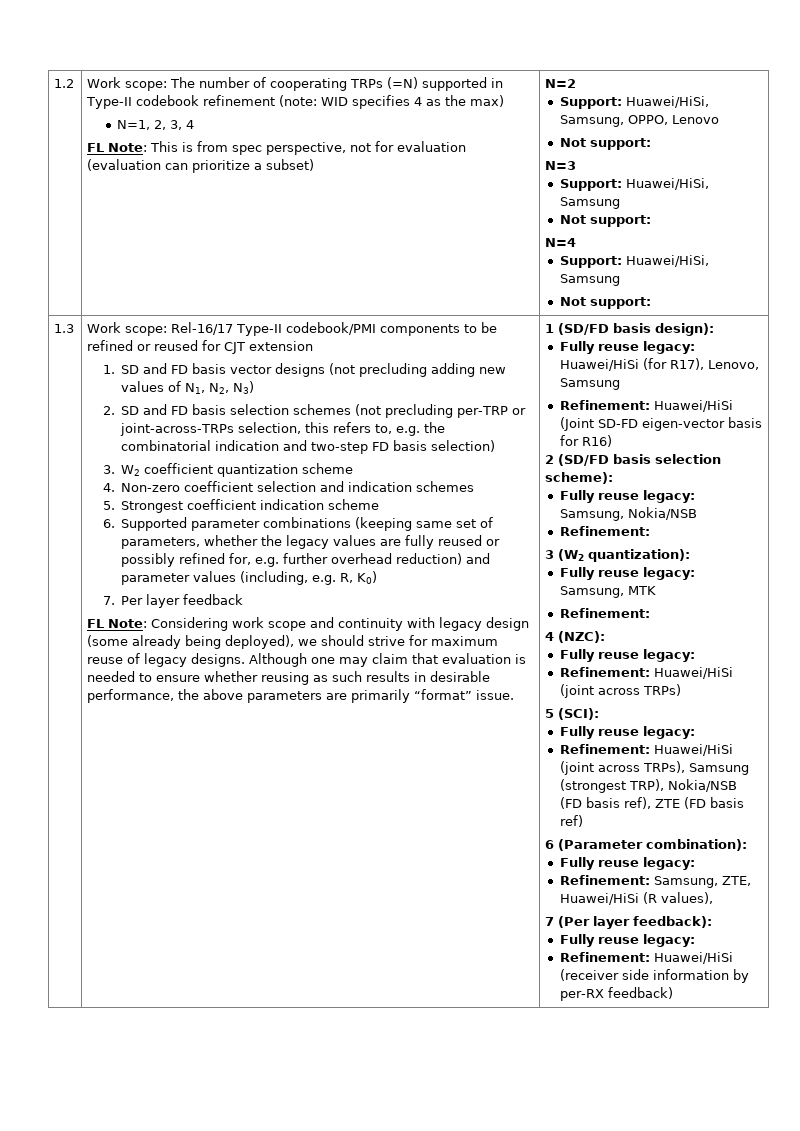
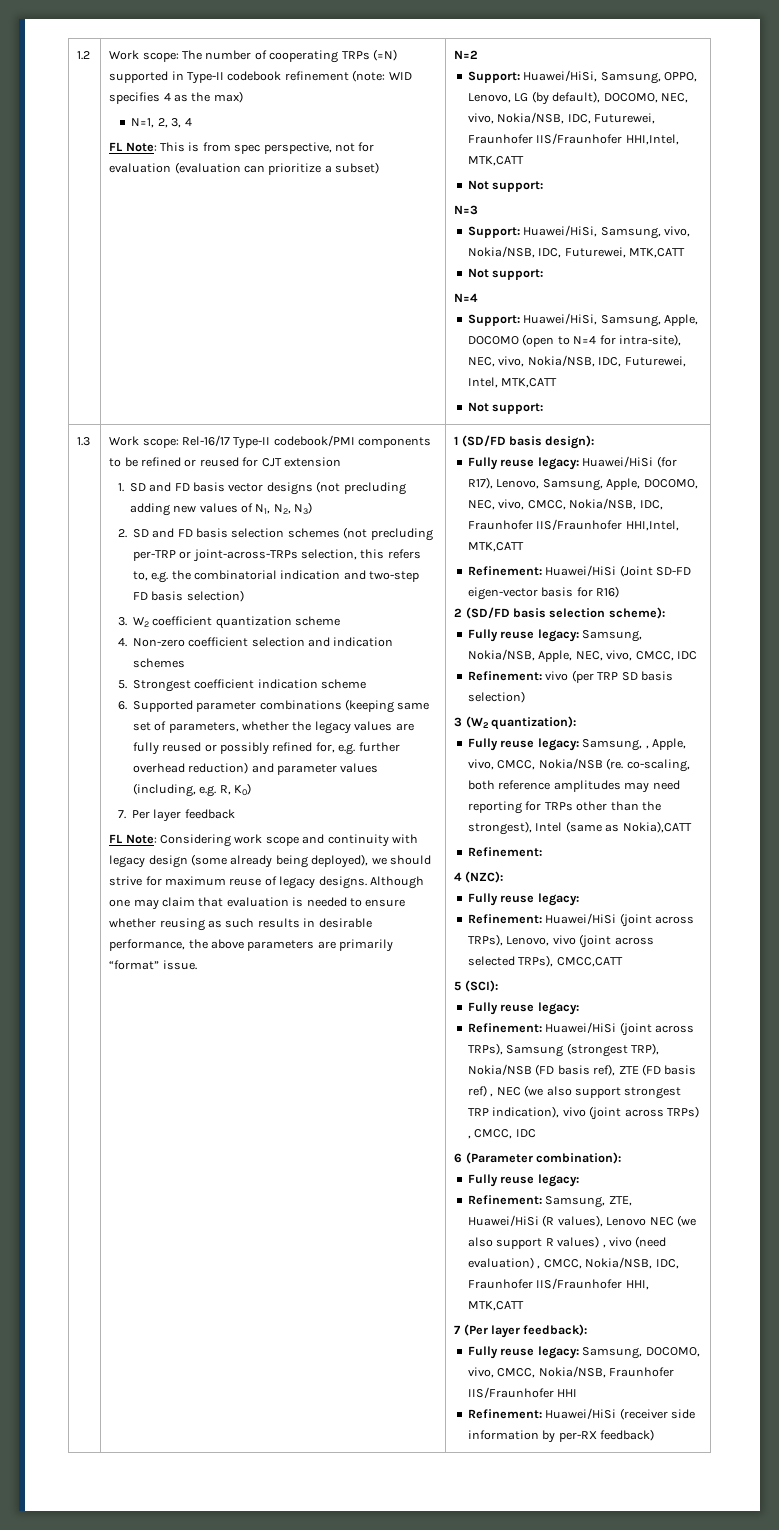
[671,115,719,124] Lenovo -> [468,91,688,105] [468,112,656,124] [468,133,679,145] [468,156,525,166] Lenovo, LG (by default), DOCOMO, NEC, vivo, Nokia/NSB, IDC, Futurewei, Fraunhofer IIS/Fraunhofer HHI,Intel, MTK,CATT
[559,197,620,209] Samsung -> [600,226,691,239] [468,246,686,258] Samsung, vivo, Nokia/NSB, IDC, Futurewei, MTK,CATT
[559,274,620,286] Samsung -> [600,314,699,327] [468,334,681,347] [468,355,686,367] [468,377,558,388] Samsung, Apple, DOCOMO (open to N=4 for intra-site), NEC, vivo, Nokia/NSB, IDC, Futurewei, Intel, MTK,CATT
[559,378,620,390] Samsung -> [542,478,698,491] [468,498,663,510] [468,519,679,531] [468,542,525,552] Samsung, Apple, DOCOMO, NEC, vivo, CMCC, Nokia/NSB, IDC, Fraunhofer IIS/Fraunhofer HHI,Intel, MTK,CATT
[627,507,697,520] [559,526,650,536] Nokia/NSB // Refinement: -> [468,649,697,662] [468,670,673,683] [468,691,526,703] Nokia/NSB, Apple, NEC, vivo, CMCC, IDC // Refinement: vivo (per TRP SD basis selection)
[627,586,656,595] MTK -> [645,738,686,750] [468,758,690,772] [468,780,680,793] [468,801,661,814] [468,821,692,835] , Apple, vivo, CMCC, Nokia/NSB (re. co-scaling, both reference amplitudes may need reporting for TRPs other than the strongest), Intel (same as Nokia),CATT
[642,684,681,696] TRPs) -> [468,934,654,948] [468,955,623,967] TRPs), Lenovo, vivo (joint across selected TRPs), CMCC,CATT
(583, 821) none -> [490,1085,682,1099] [468,1106,699,1120] [468,1129,536,1139] , NEC (we also support strongest TRP indication), vivo (joint across TRPs) , CMCC, IDC
(713, 898) none -> [606,1215,696,1227] [468,1236,667,1249] [468,1257,679,1269] [468,1278,649,1290] [468,1301,525,1311] Lenovo NEC (we also support R values) , vivo (need evaluation) , CMCC, Nokia/NSB, IDC, Fraunhofer IIS/Fraunhofer HHI, MTK,CATT
(695, 940) none -> [582,1347,700,1359] [468,1366,675,1378] [468,1387,578,1398] Samsung, DOCOMO, vivo, CMCC, Nokia/NSB, Fraunhofer IIS/Fraunhofer HHI

